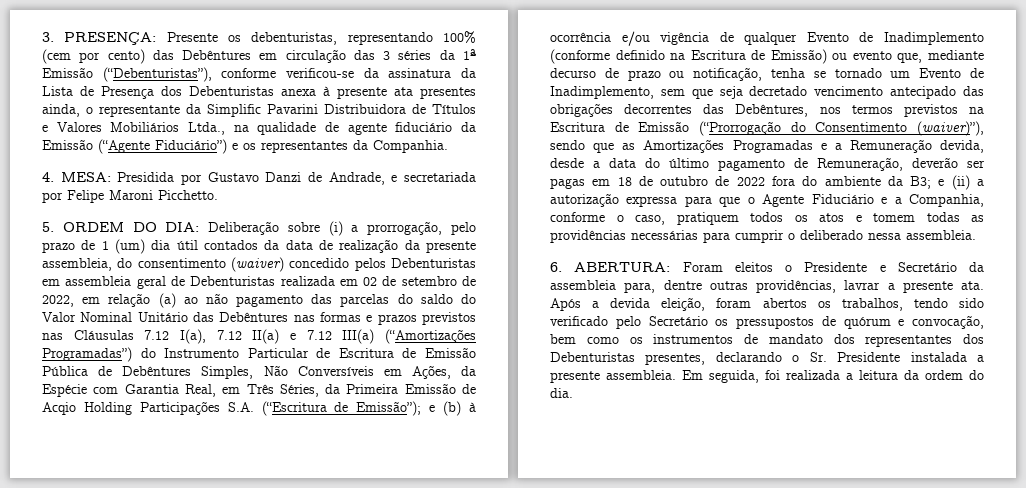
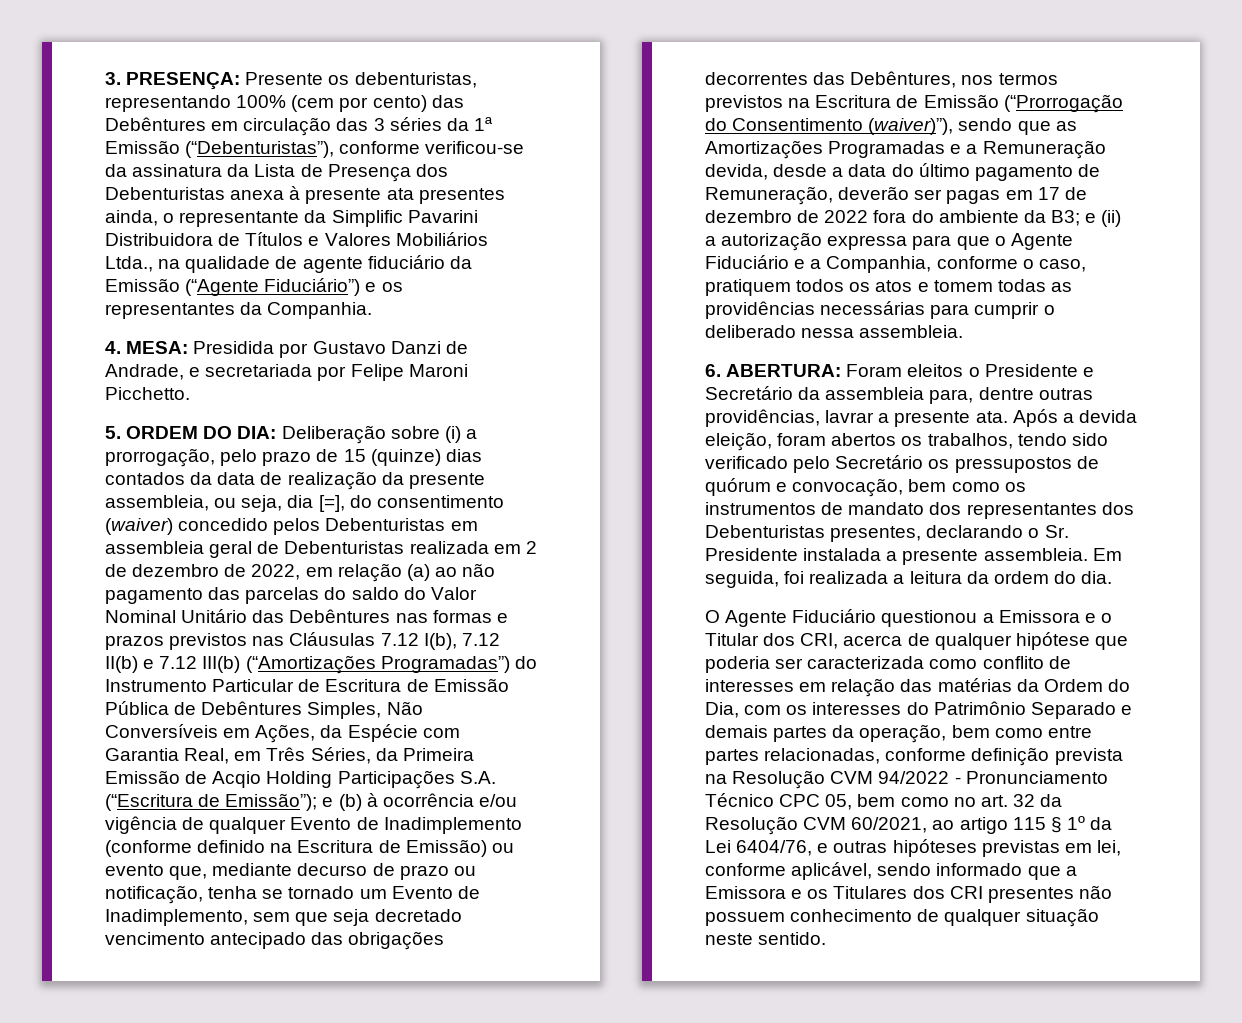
[101,239,198,254] 1 (um) dia útil -> [343,449,482,466] 15 (quinze) dias
(112, 264) none -> [214,495,345,512] ou seja, dia [=],
[363,276,457,286] 02 de setembro -> [525,541,537,554] [105,564,220,577] 2 de dezembro
[180,329,280,344] I(a), 7.12 II(a) -> [423,633,500,650] [105,656,138,673] I(b), 7.12 II(b)
[342,329,375,344] III(a) -> [202,656,241,673] III(b)
[617,176,709,186] 18 de outubro -> [1037,187,1087,200] [705,210,792,223] 17 de dezembro
(573, 393) none -> [705,609,1112,627] [705,632,1128,650] [705,656,1071,673] [705,678,1130,697] [705,701,1132,719] [705,724,1092,743] [705,747,1123,766] [705,770,1108,789] [705,793,1063,810] [705,816,1113,835] [705,839,1121,857] [705,862,1077,880] [705,885,1112,903] [705,908,1099,927] [705,932,827,945] // O Agente Fiduciário questionou a Emissora e o Titular dos CRI, acerca de qualquer hipótese que poderia ser caracterizada como conflito de interesses em relação das matérias da Ordem do Dia, com os interesses do Patrimônio Separado e demais partes da operação, bem como entre partes relacionadas, conforme definição prevista na Resolução CVM 94/2022 - Pronunciamento Técnico CPC 05, bem como no art. 32 da Resolução CVM 60/2021, ao artigo 115 § 1º da Lei 6404/76, e outras hipóteses previstas em lei, conforme aplicável, sendo informado que a Emissora e os Titulares dos CRI presentes não possuem conhecimento de qualquer situação neste sentido.

